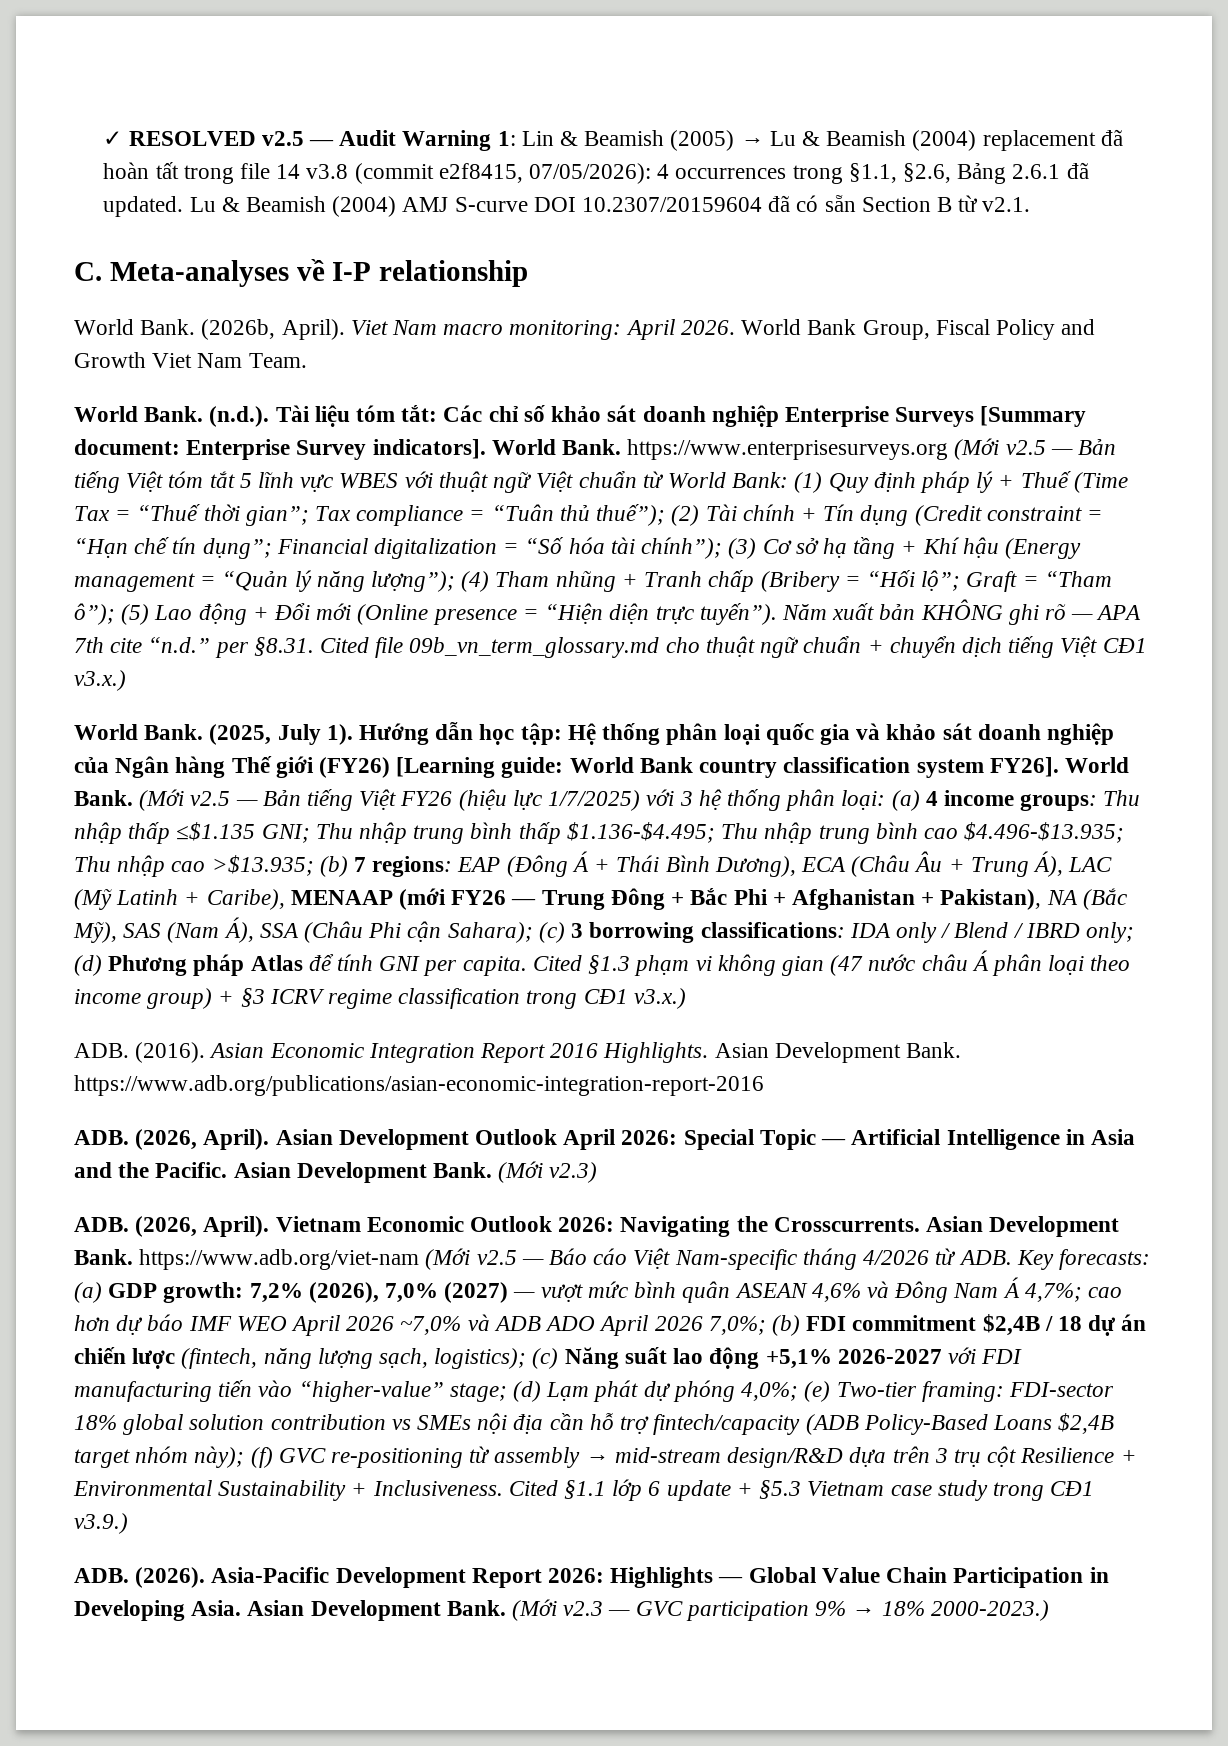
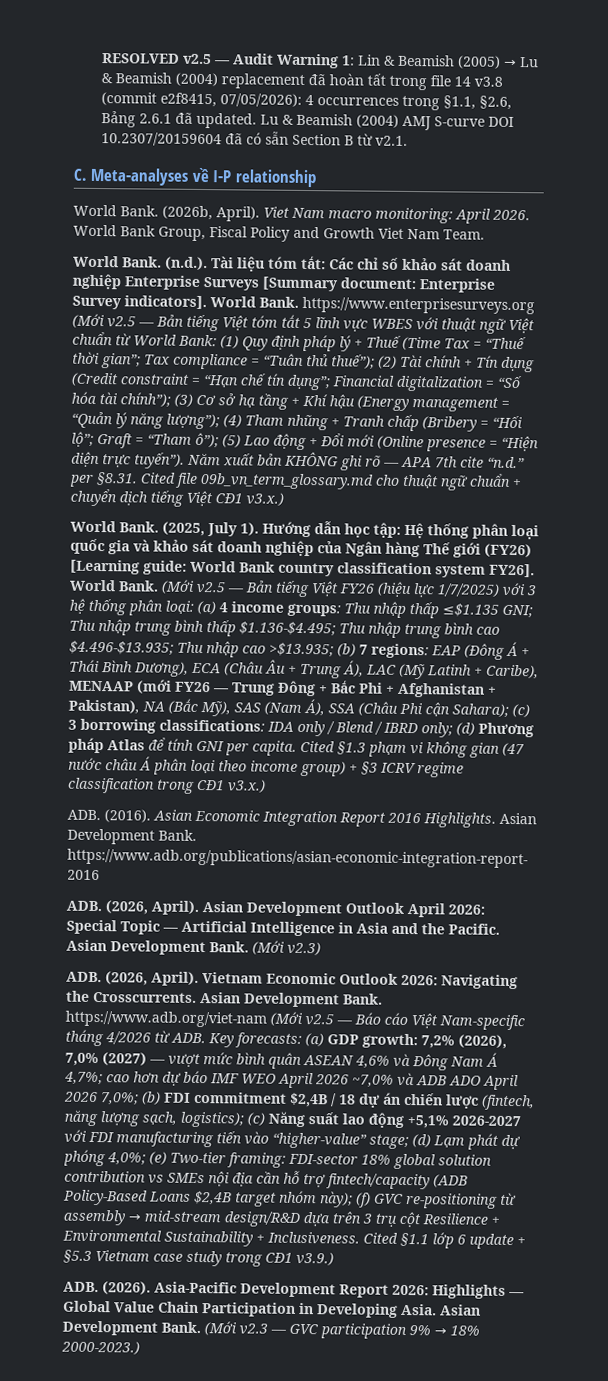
[103,131,123,146] ✓ -> (102, 58) none

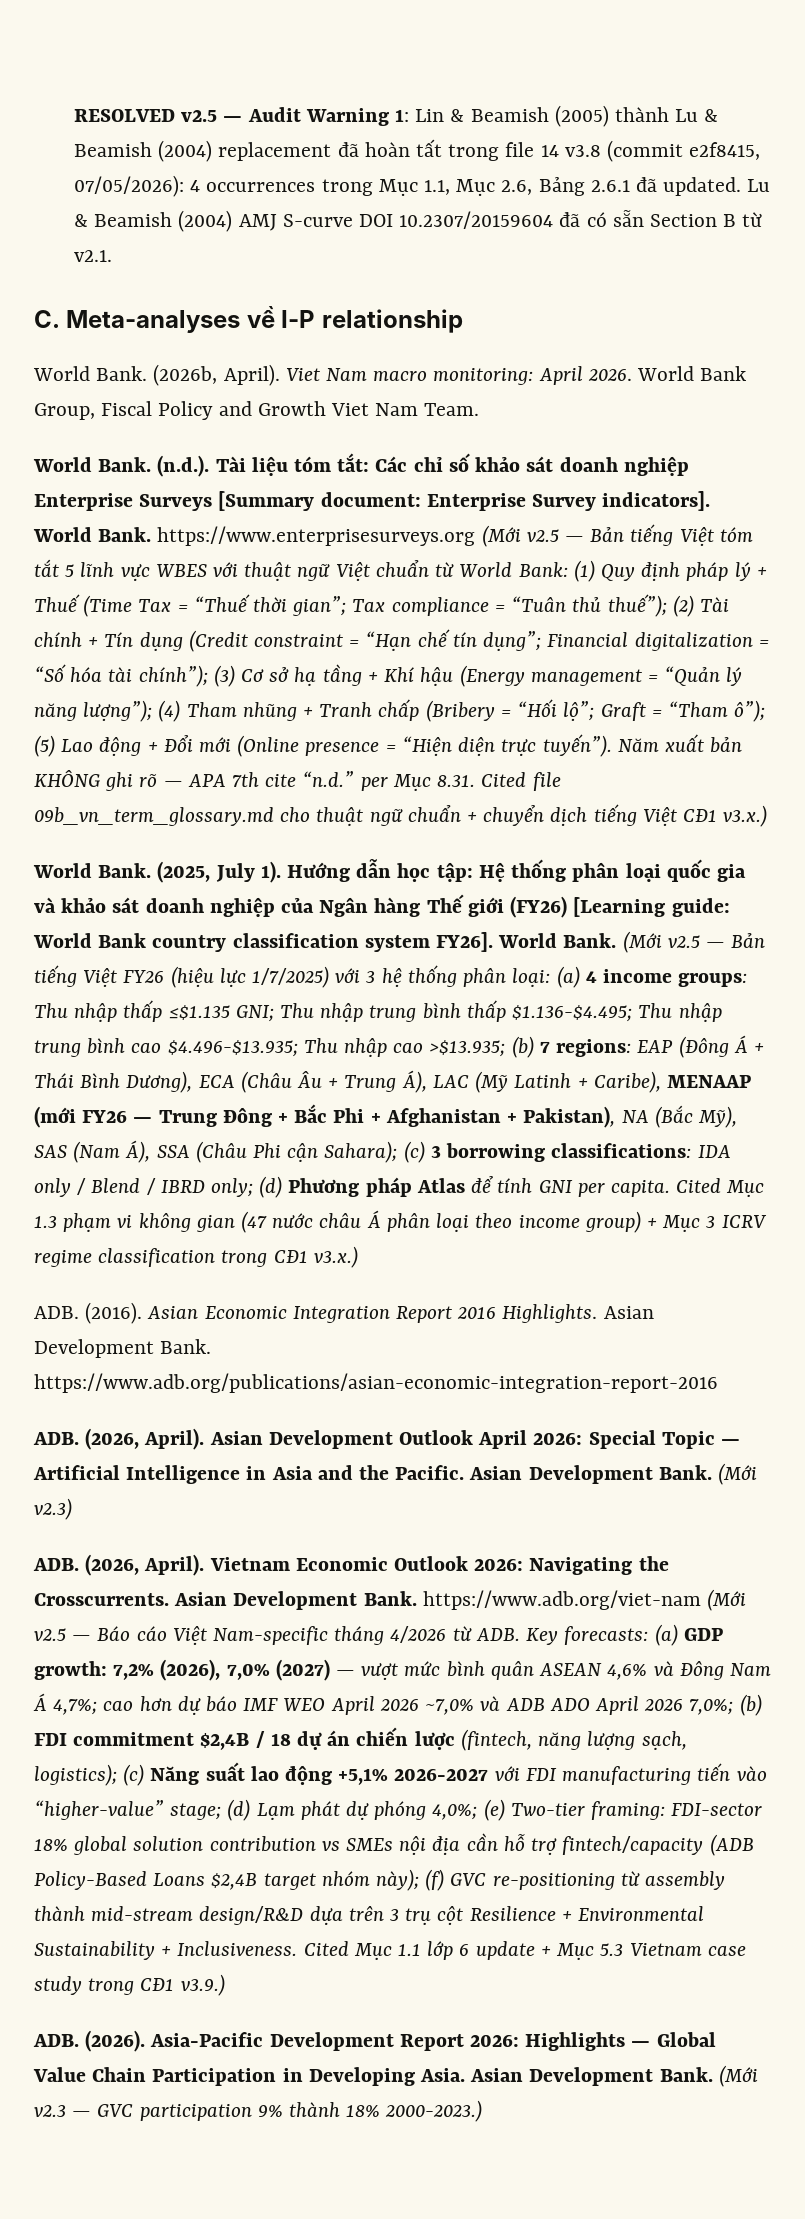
[503,59,518,68] → -> [614,107,669,122] thành
[443,95,513,110] §1.1, §2.6, -> [378,179,533,196] Mục 1.1, Mục 2.6,
[96,472,138,486] §8.31. -> [392,774,476,791] Mục 8.31.
[337,741,366,755] §1.3 -> [726,1180,765,1197] [34,1216,57,1228] Mục 1.3
[361,761,378,775] §3 -> [662,1215,716,1232] Mục 3
[128,1214,141,1222] → -> [34,1906,85,1921] thành
[400,1232,429,1247] §1.1 -> [353,1943,422,1960] Mục 1.1
[63,1249,92,1263] §5.3 -> [556,1943,624,1960] Mục 5.3
[434,1328,447,1336] → -> [289,2102,341,2117] thành

